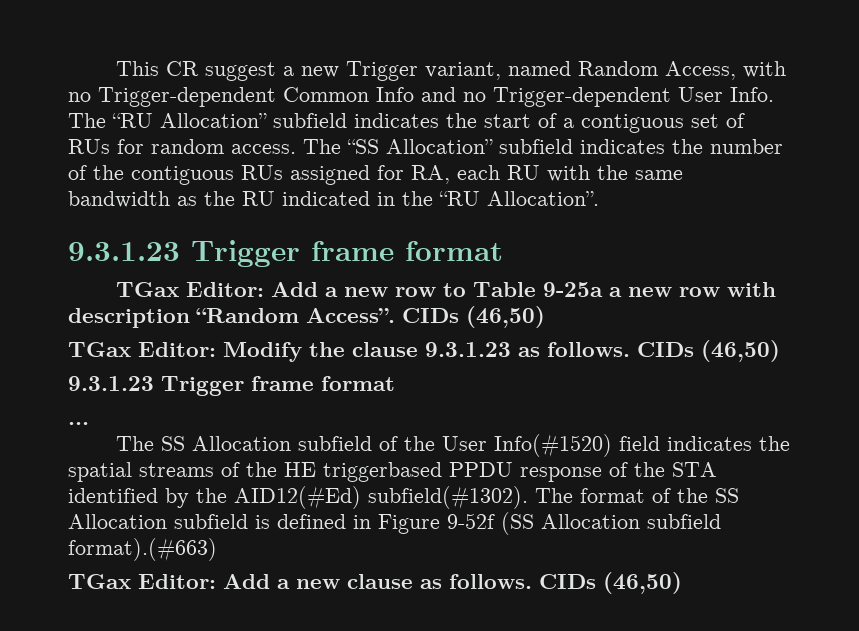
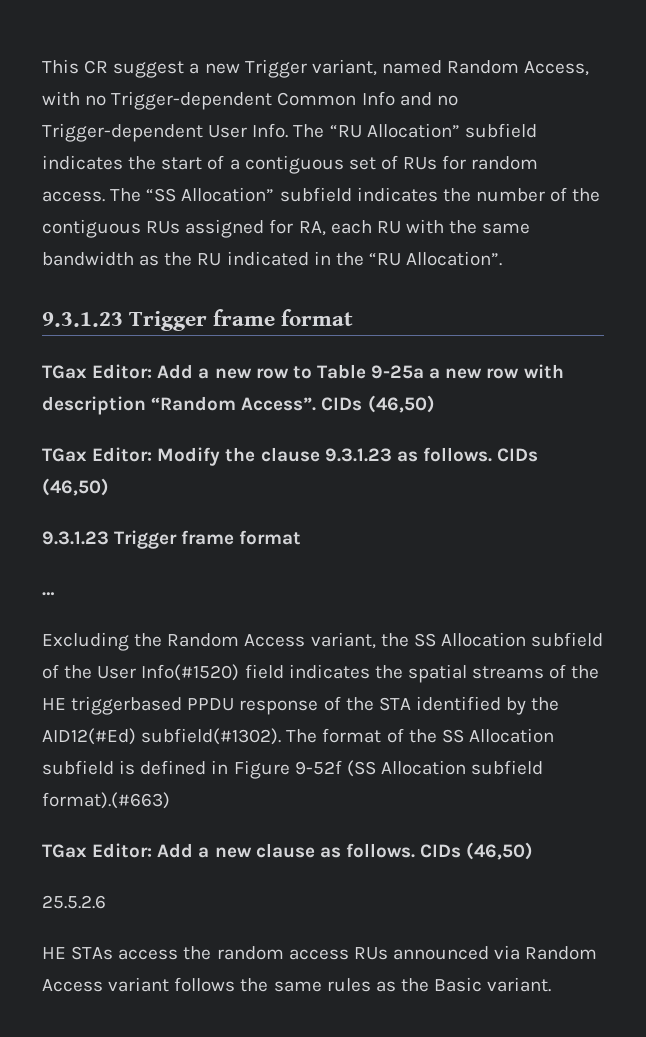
[116,436,155,451] The -> [42,632,409,651] Excluding the Random Access variant, the
(682, 583) none -> [42,895,106,909] [42,945,598,960] [42,977,552,992] // 25.5.2.6 // HE STAs access the random access RUs announced via Random Access variant follows the same rules as the Basic variant.

